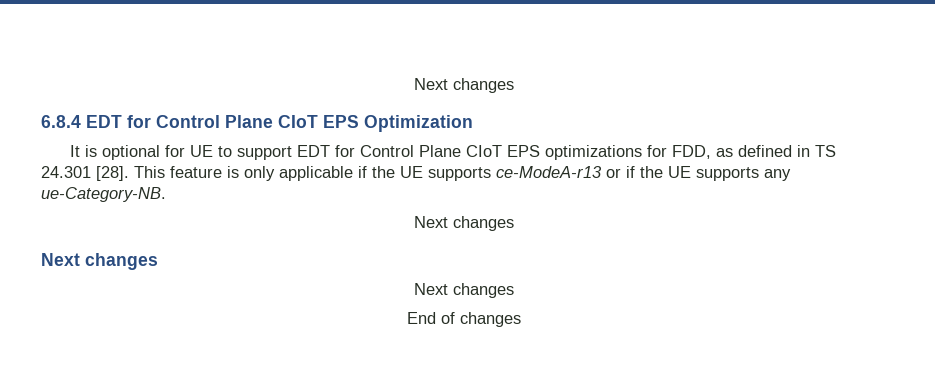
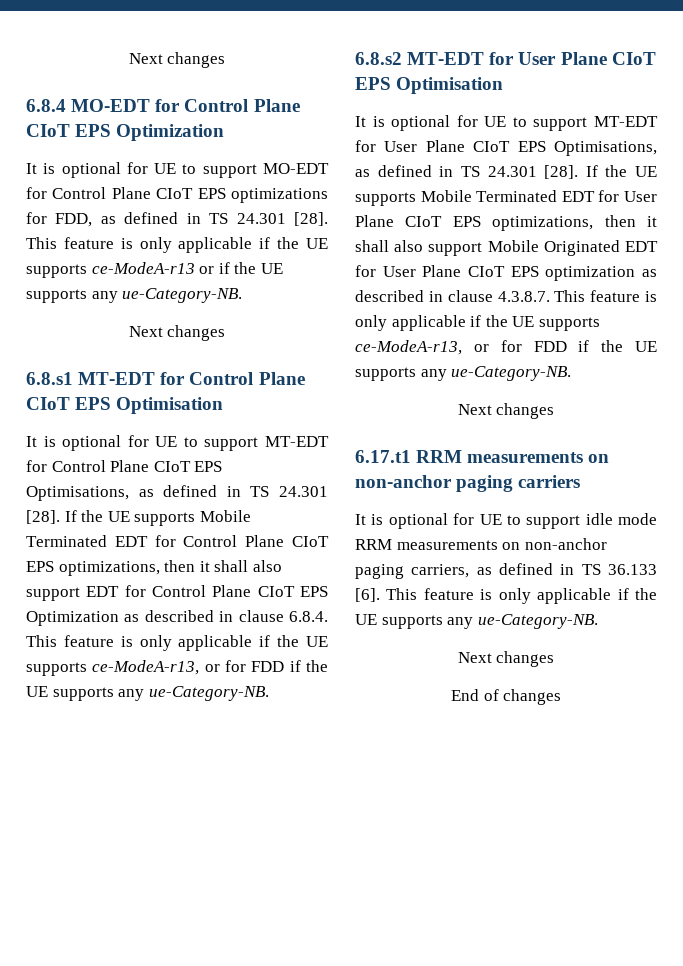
[86,115,122,128] EDT -> [71,99,151,112] MO-EDT
[296,145,330,157] EDT -> [263,163,329,174] MO-EDT
[41,253,158,270] Next changes -> [26,372,305,385] [26,397,224,414] [26,435,329,451] [26,460,223,472] [26,485,328,501] [26,510,251,526] [26,535,330,547] [26,560,282,576] [26,585,328,601] [26,610,328,626] [26,635,328,651] [26,660,328,676] [26,686,269,701] [355,52,656,65] [355,77,504,94] [355,115,658,131] [355,140,657,156] [355,165,657,179] [355,190,657,206] [355,215,657,231] [355,240,658,256] [355,265,657,281] [355,290,657,302] [355,315,600,331] [355,340,657,355] [355,366,572,381] [457,403,555,419] [355,450,610,463] [355,475,581,492] [355,513,657,529] [355,538,607,550] [355,563,657,579] [355,588,657,604] [355,614,598,629] 6.8.s1 MT-EDT for Control Plane CIoT EPS Optimisation // It is optional for UE to support MT-EDT for Control Plane CIoT EPS Optimisations, as defined in TS 24.301 [28]. If the UE supports Mobile Terminated EDT for Control Plane CIoT EPS optimizations, then it shall also support EDT for Control Plane CIoT EPS Optimization as described in clause 6.8.4. This feature is only applicable if the UE supports ce-ModeA-r13, or for FDD if the UE supports any ue-Category-NB. // 6.8.s2 MT-EDT for User Plane CIoT EPS Optimisation // It is optional for UE to support MT-EDT for User Plane CIoT EPS Optimisations, as defined in TS 24.301 [28]. If the UE supports Mobile Terminated EDT for User Plane CIoT EPS optimizations, then it shall also support Mobile Originated EDT for User Plane CIoT EPS optimization as described in clause 4.3.8.7. This feature is only applicable if the UE supports ce-ModeA-r13, or for FDD if the UE supports any ue-Category-NB. // Next changes // 6.17.t1 RRM measurements on non-anchor paging carriers // It is optional for UE to support idle mode RRM measurements on non-anchor paging carriers, as defined in TS 36.133 [6]. This feature is only applicable if the UE supports any ue-Category-NB.

